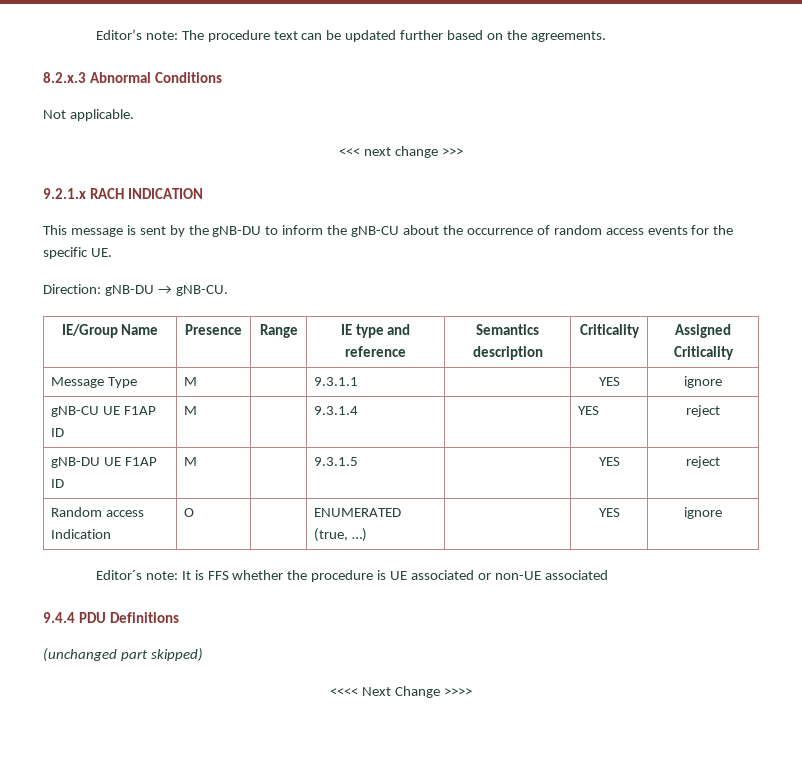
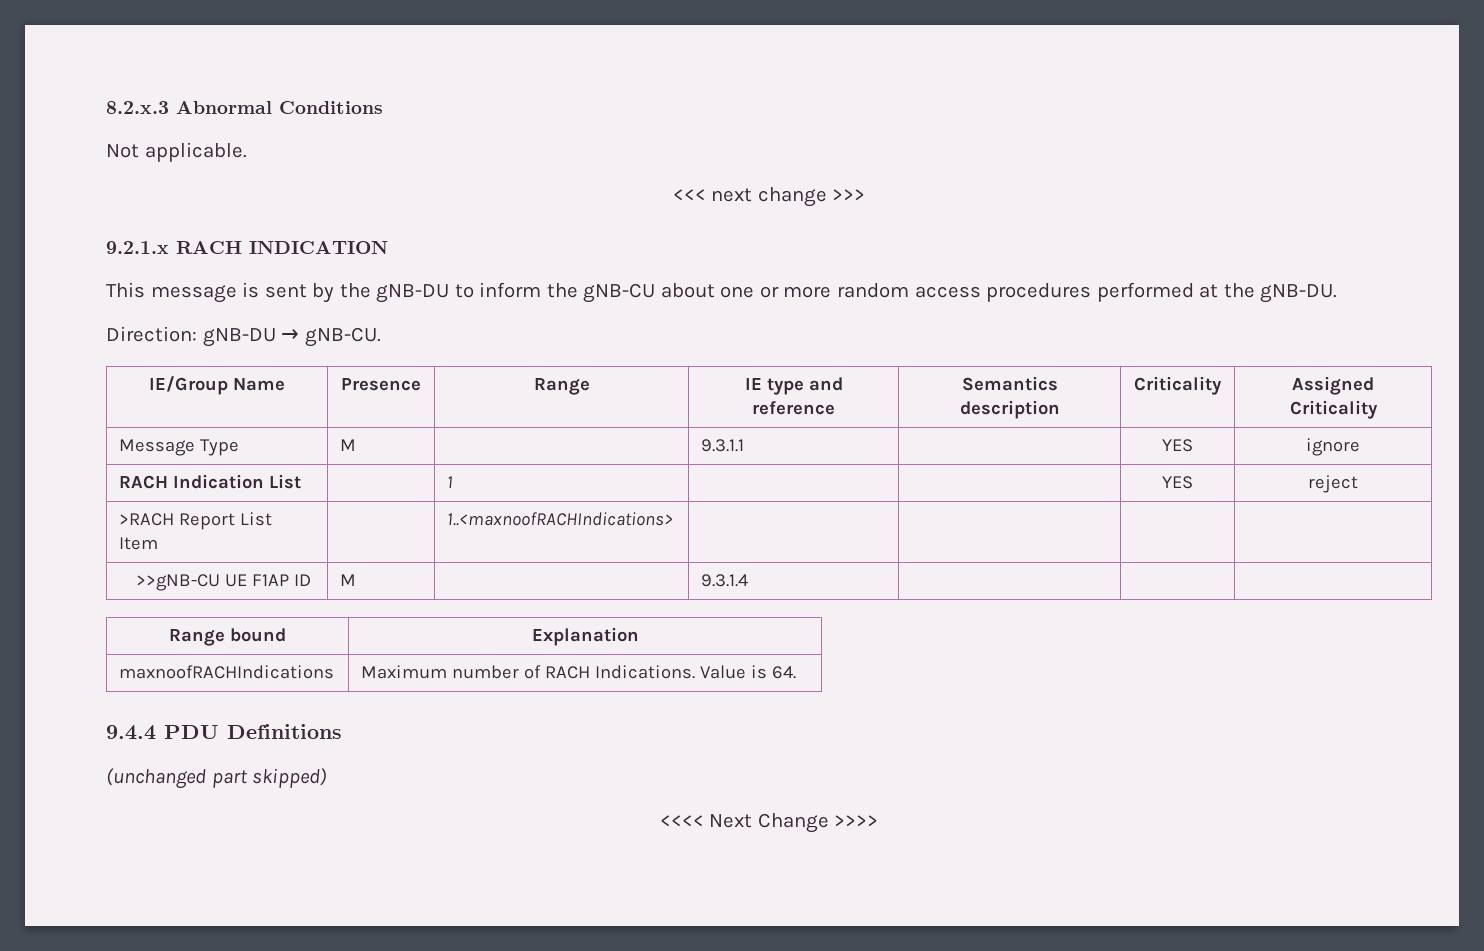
[95,29,606,42] Editor’s note: The procedure text can be updated further based on the agreements. // -> (106, 107) none
[442,225,734,235] [43,247,112,259] the occurrence of random access events for the specific UE. -> [720,282,1338,303] one or more random access procedures performed at the gNB-DU.
[51,406,100,417] gNB-CU -> [119,474,302,489] [447,476,454,488] [1162,476,1193,489] [1308,475,1358,493] [119,512,273,530] [119,537,159,550] [447,512,674,526] [136,574,221,591] RACH Indication List | | 1 | | | YES | reject // >RACH Report List Item | | 1..<maxnoofRACHIndications> | | | | // >>gNB-CU
[578,406,600,415] [686,405,720,417] [51,457,158,468] [51,479,65,488] [184,457,198,466] [314,457,359,466] [598,457,620,466] [686,456,720,468] [51,507,145,517] [51,529,112,539] [184,508,195,517] [314,508,402,517] [314,528,368,542] [598,508,620,517] [684,507,722,519] [95,570,608,582] YES | reject // gNB-DU UE F1AP ID | M | | 9.3.1.5 | | YES | reject // Random access Indication | O | | ENUMERATED (true, …) | | YES | ignore // Editor´s note: It is FFS whether the procedure is UE associated or non-UE associated -> [169,628,286,646] [531,627,639,646] [119,665,335,679] [361,665,797,679] | // Range bound | Explanation // maxnoofRACHIndications | Maximum number of RACH Indications. Value is 64.

